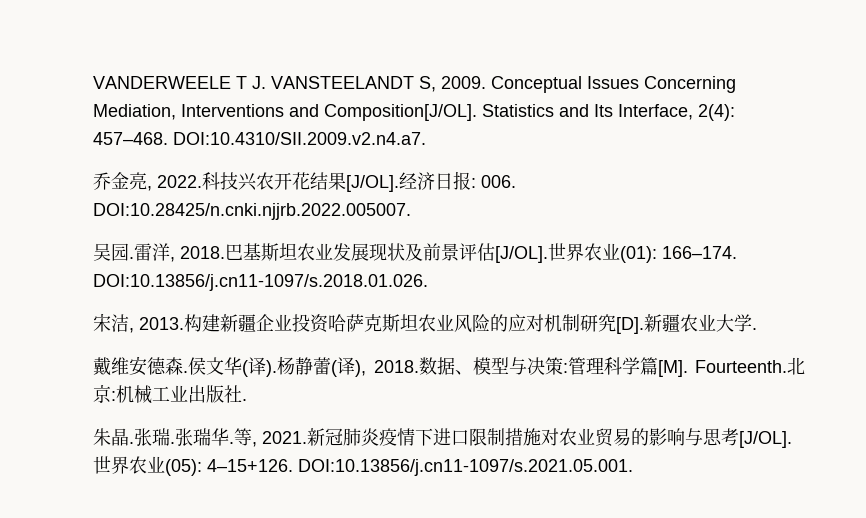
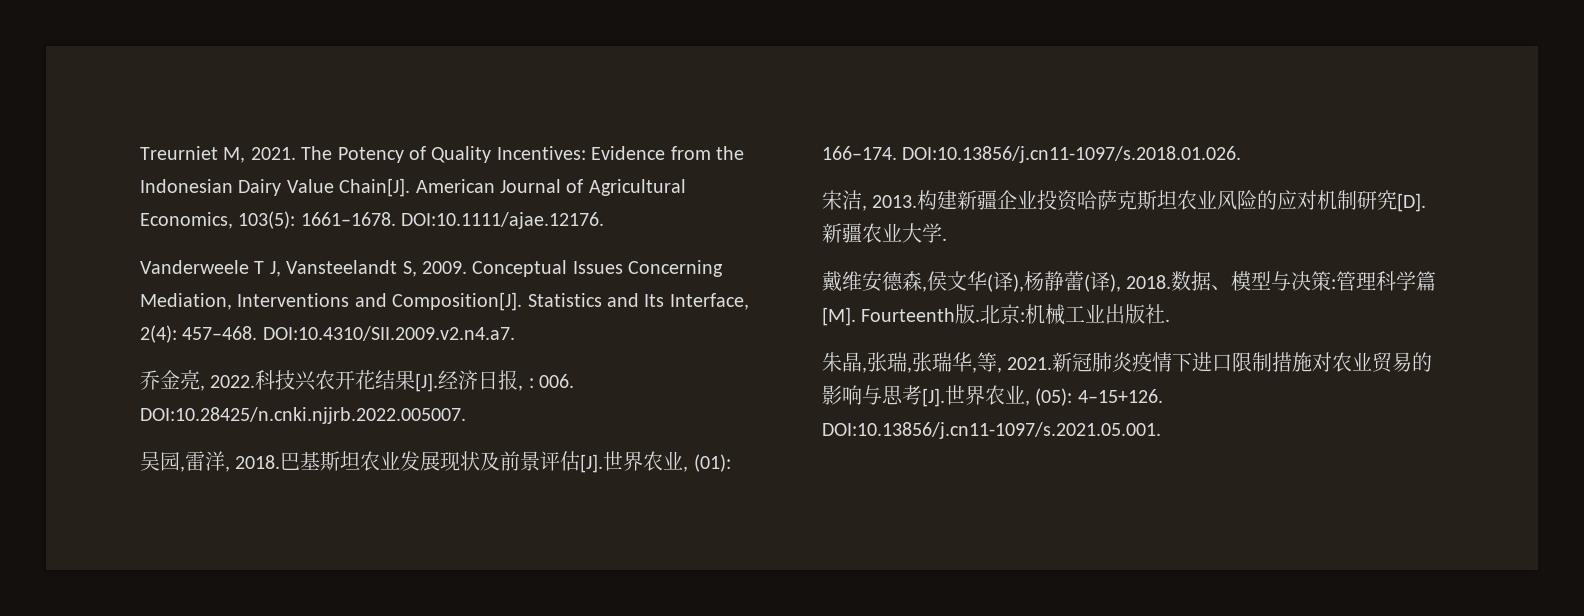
[93,76,414,89] VANDERWEELE T J. VANSTEELANDT -> [140,146,744,163] [140,178,686,197] [140,211,605,229] [140,260,398,277] Treurniet M, 2021. The Potency of Quality Incentives: Evidence from the Indonesian Dairy Value Chain[J]. American Journal of Agricultural Economics, 103(5): 1661–1678. DOI:10.1111/ajae.12176. // Vanderweele T J, Vansteelandt
[324,104,477,121] Composition[J/OL]. -> [392,292,523,311] Composition[J].
[346,175,399,192] [J/OL]. -> [415,373,439,392] [J].
(471, 180) none -> [518,385,524,391] ,
[129,257,134,259] . -> [180,466,185,472] ,
[495,243,620,263] [J/OL].世界农业 -> [580,451,689,473] [J].世界农业,
[183,371,188,373] . -> [922,286,927,292] ,
[266,360,277,377] ). -> [1013,274,1024,292] ),
[695,360,787,373] Fourteenth. -> [861,304,981,324] Fourteenth版.
[129,428,234,446] .张瑞.张瑞华. -> [862,352,977,373] ,张瑞,张瑞华,
[739,431,792,448] [93,456,165,474] [J/OL].世界农业 -> [922,385,1030,407] [J].世界农业,

